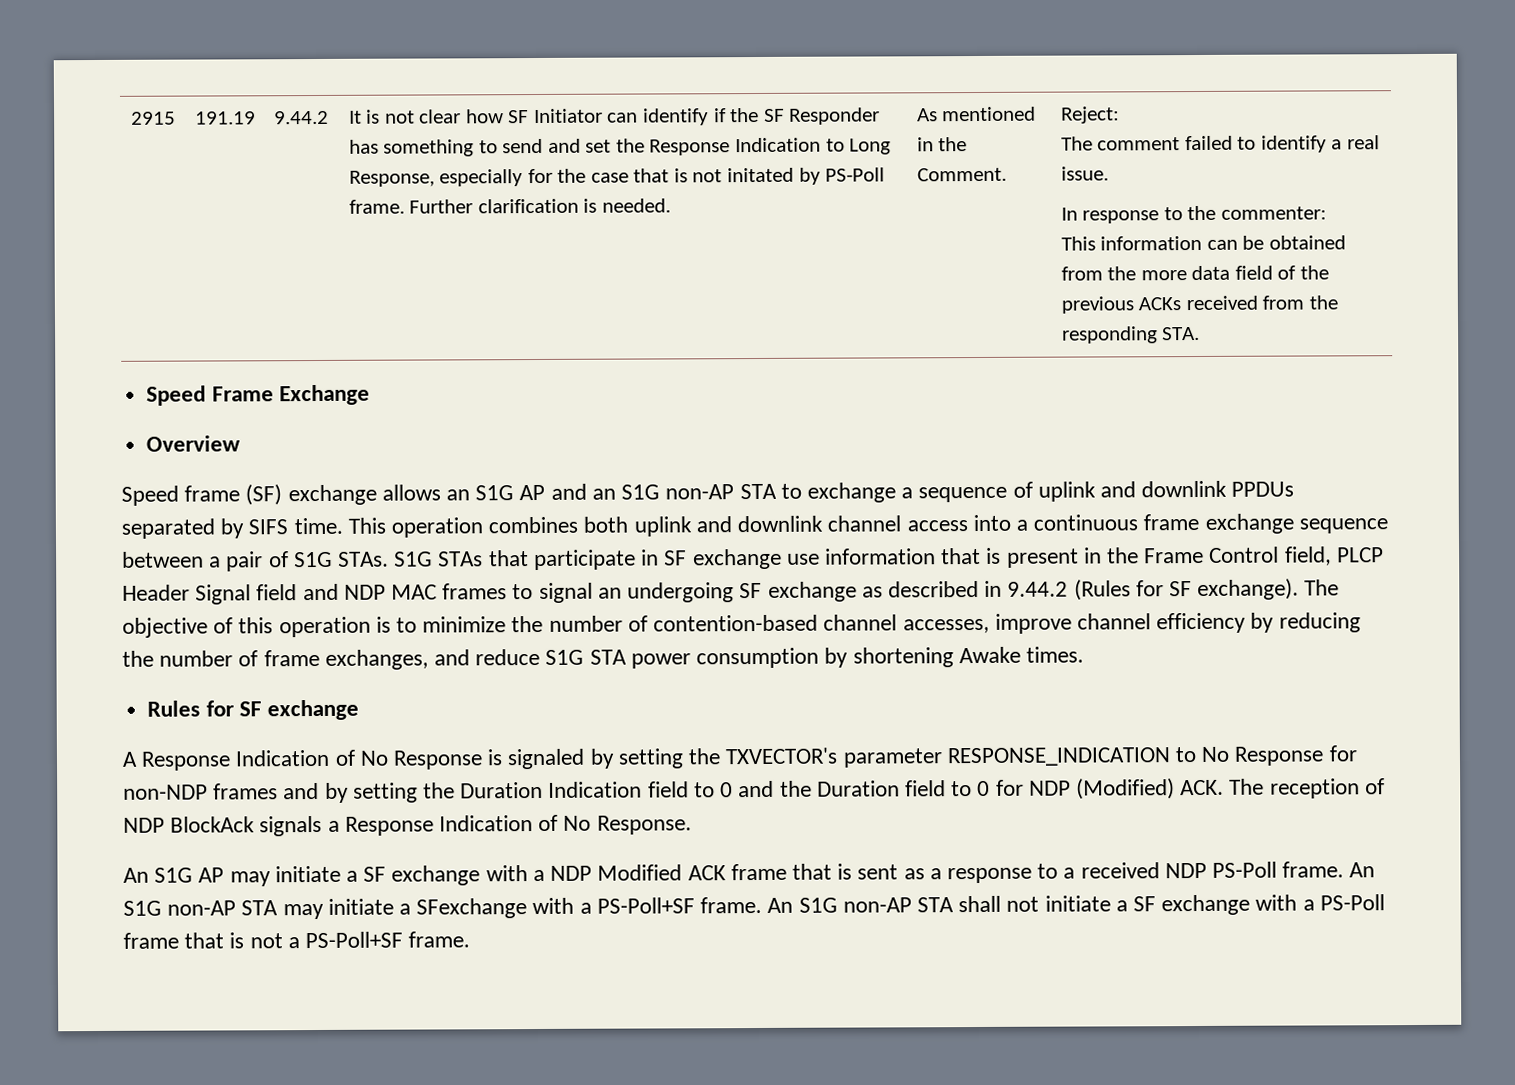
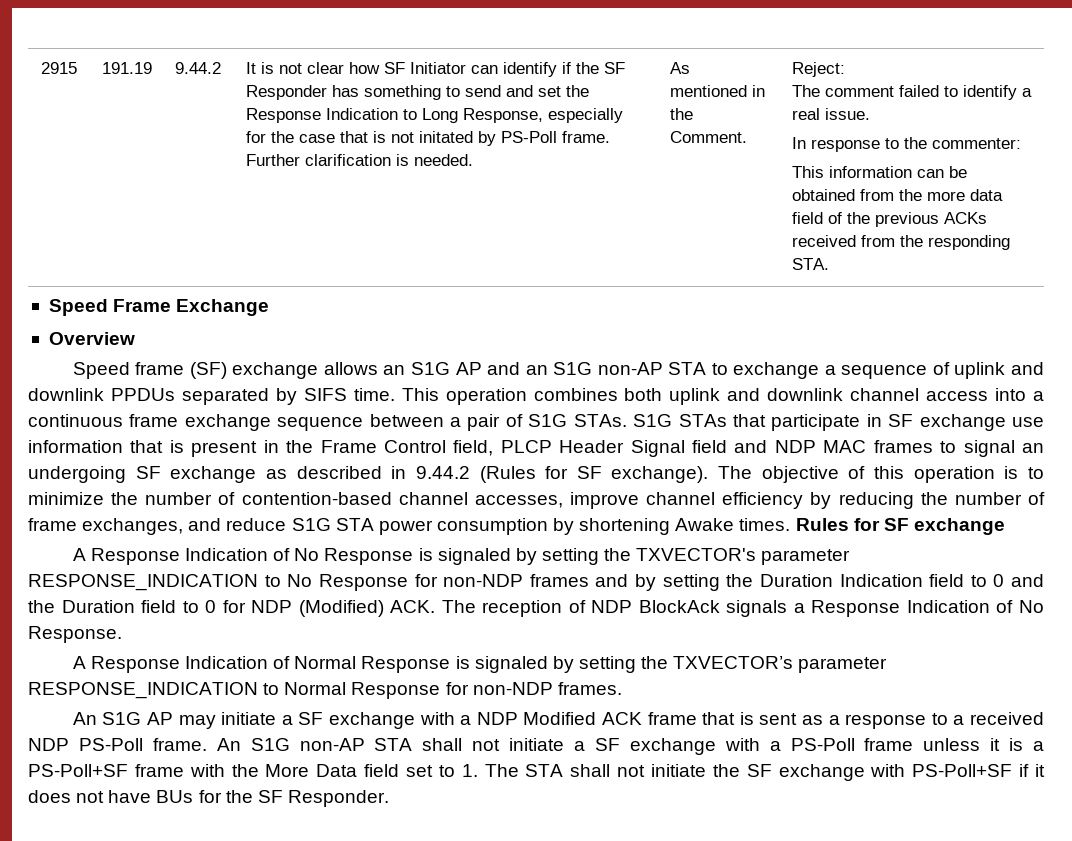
(1084, 654) // -> (791, 524) none
(692, 825) none -> [72,656,888,673] [28,682,622,699] // A Response Indication of Normal Response is signaled by setting the TXVECTOR’s parameter RESPONSE_INDICATION to Normal Response for non-NDP frames.
[282,896,954,920] may initiate a SFexchange with a PS-Poll+SF frame. An S1G non-AP STA -> (413, 744) none
[184,931,471,949] that is not a PS-Poll+SF frame. -> [923,738,1044,751] [28,764,1046,781] [28,790,389,807] unless it is a PS-Poll+SF frame with the More Data field set to 1. The STA shall not initiate the SF exchange with PS-Poll+SF if it does not have BUs for the SF Responder.

